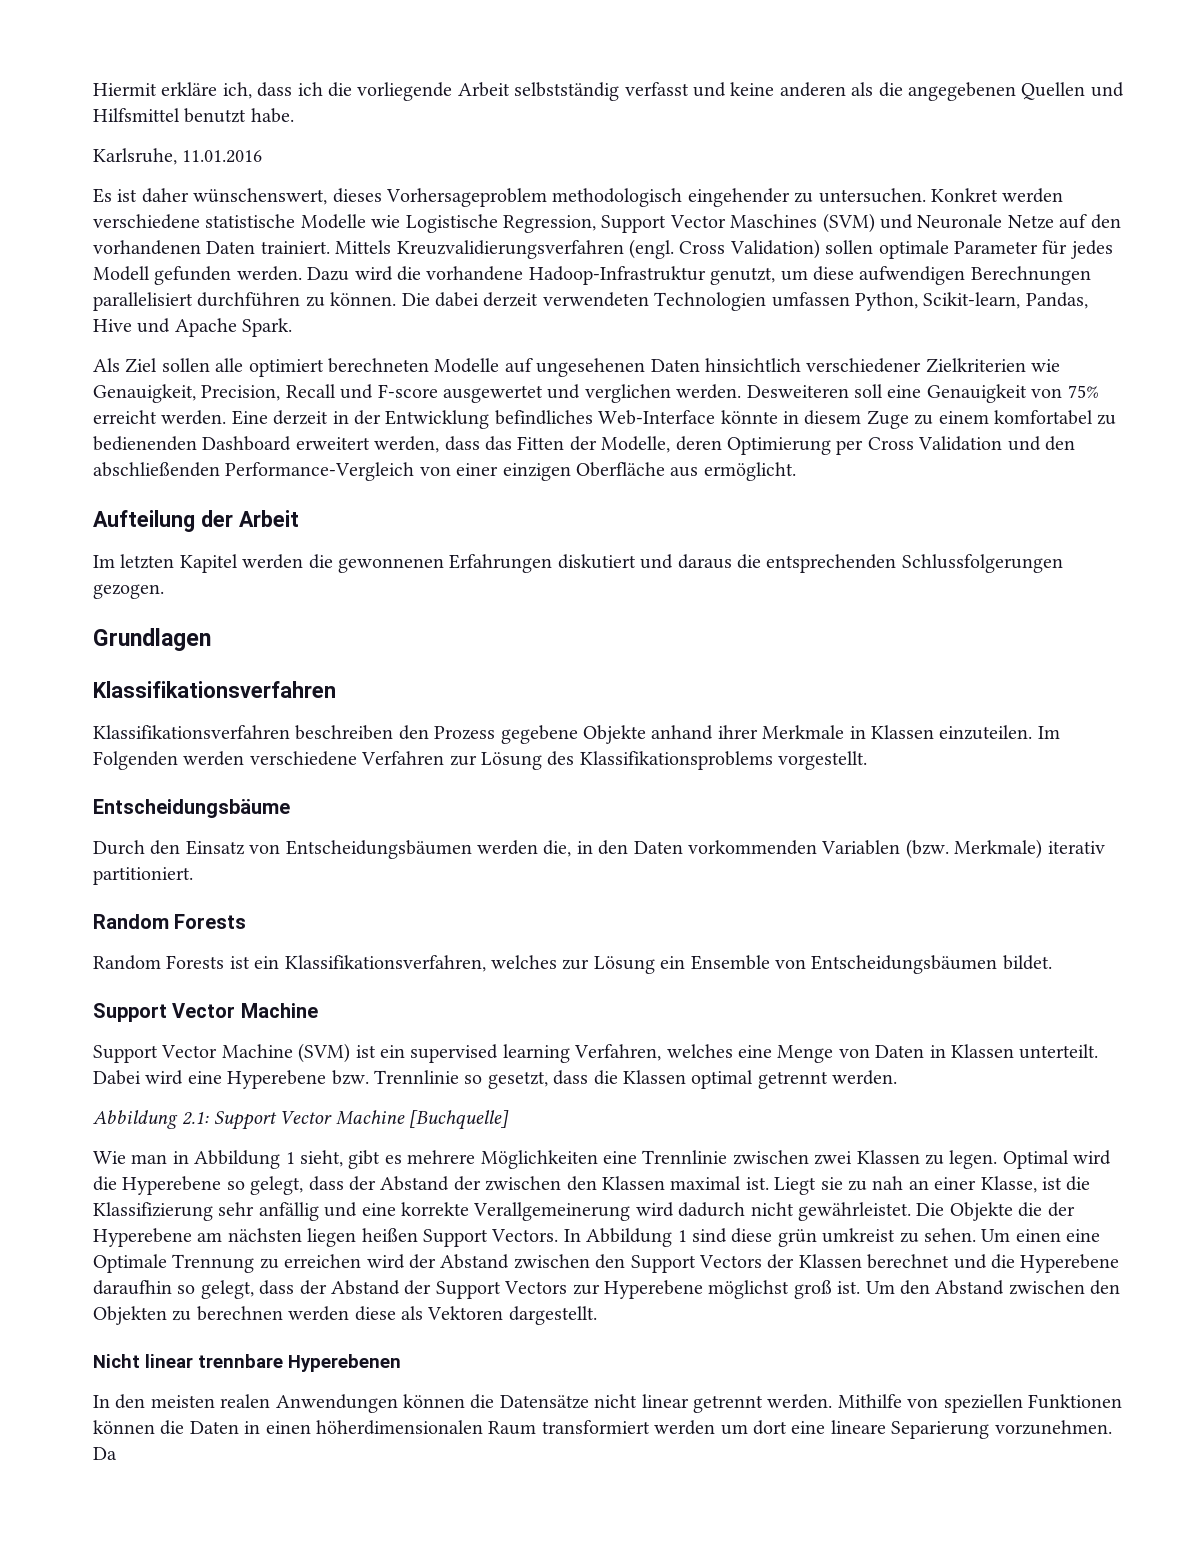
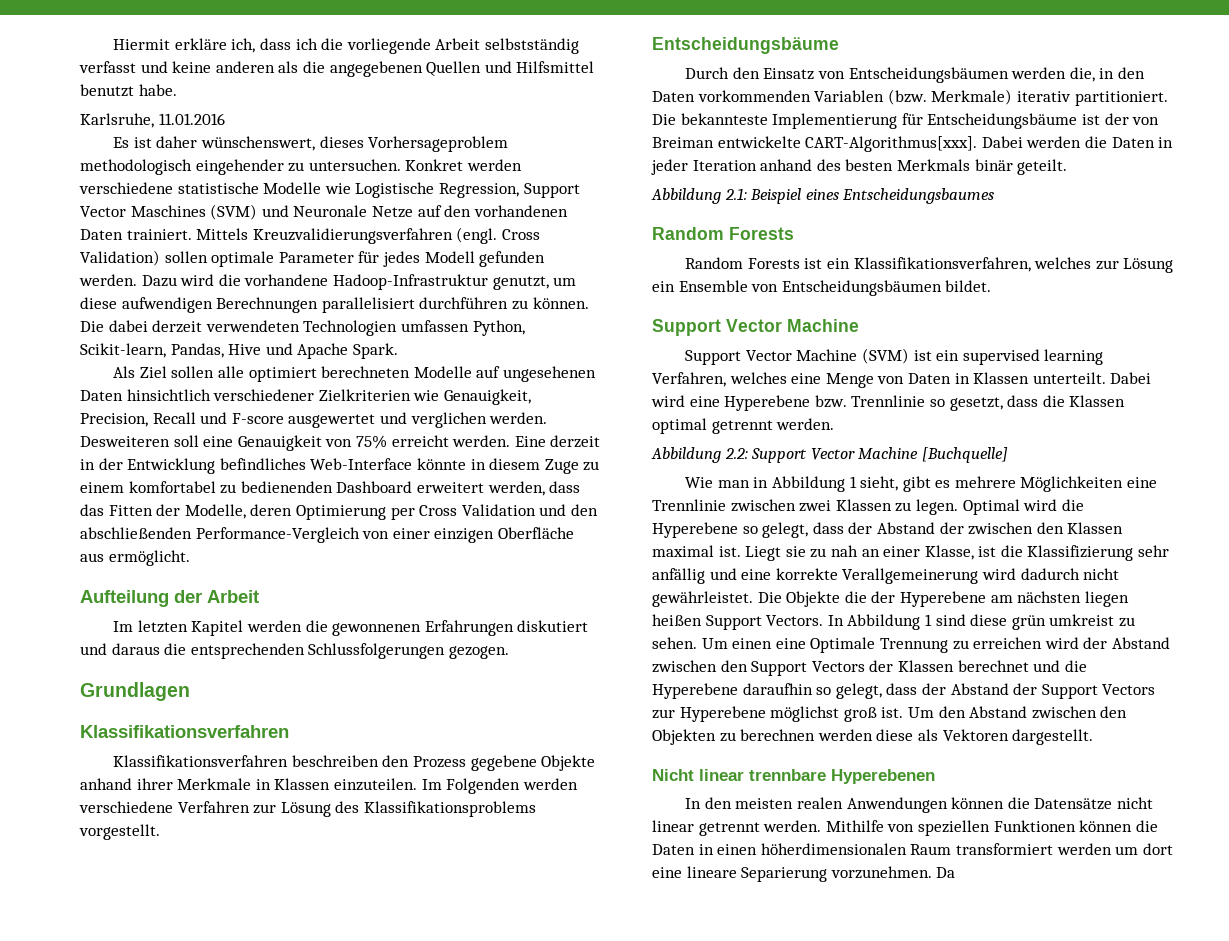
(193, 876) none -> [652,113,1160,129] [652,136,1174,152] [651,159,1068,175] [651,188,995,204] Die bekannteste Implementierung für Entscheidungsbäume ist der von Breiman entwickelte CART-Algorithmus[xxx]. Dabei werden die Daten in jeder Iteration anhand des besten Merkmals binär geteilt. // Abbildung 2.1: Beispiel eines Entscheidungsbaumes
[182,1111,210,1125] 2.1: -> [724,448,748,459] 2.2:

